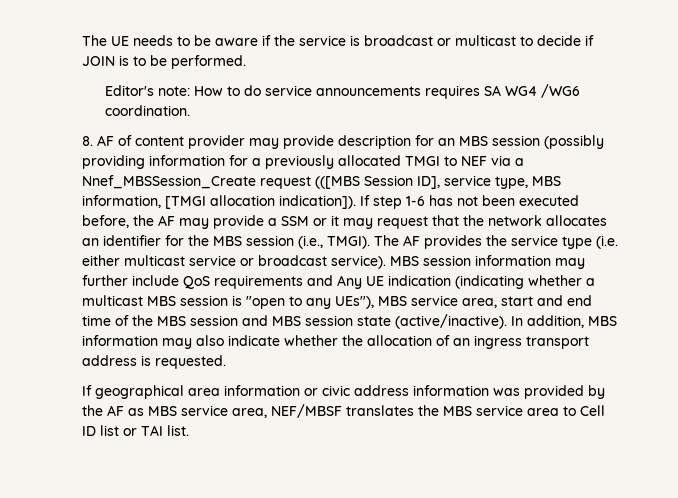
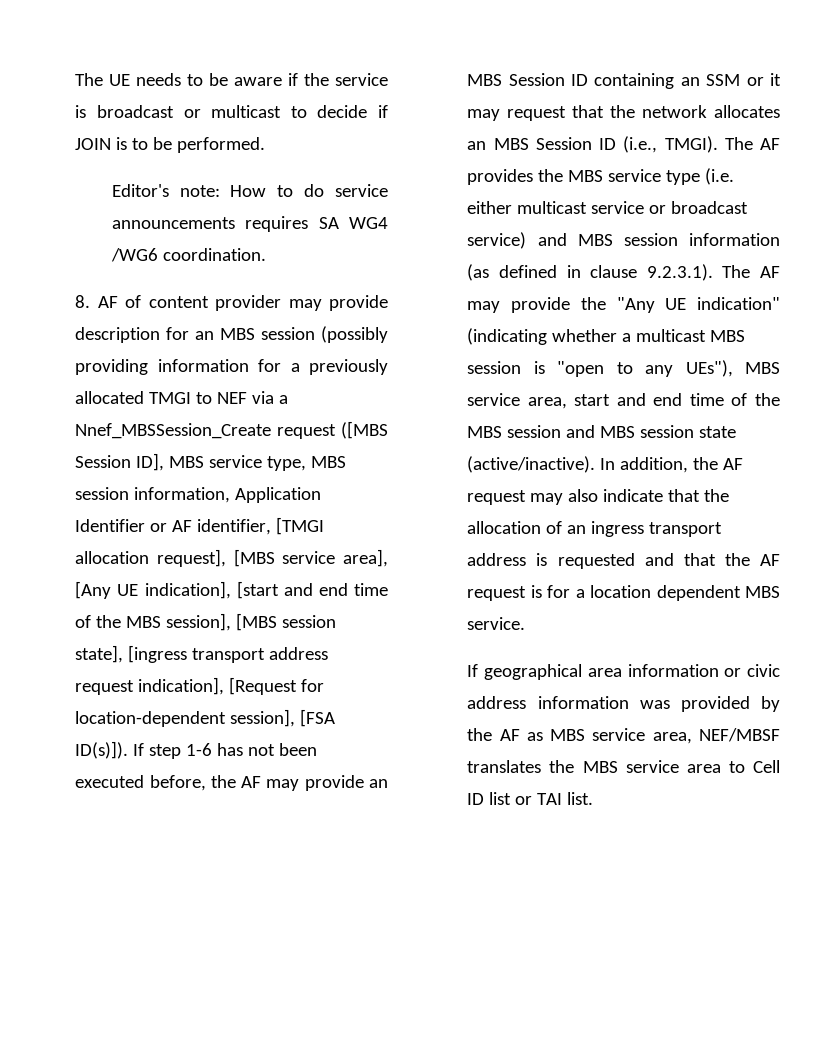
[314,176,360,189] (([MBS -> [341,421,388,439] ([MBS
(440, 182) none -> [169,456,205,468] MBS
[81,195,356,209] information, [TMGI allocation indication]). -> [75,487,322,503] [75,517,325,535] [75,549,388,567] [75,581,388,599] [75,613,337,631] [75,645,329,663] [75,677,325,695] [75,709,336,727] [75,741,129,759] session information, Application Identifier or AF identifier, [TMGI allocation request], [MBS service area], [Any UE indication], [start and end time of the MBS session], [MBS session state], [ingress transport address request indication], [Request for location-dependent session], [FSA ID(s)]).
[267,218,277,226] a -> [369,779,389,788] [467,73,700,89] an MBS Session ID containing an
[102,235,294,246] identifier for the MBS session -> [493,137,617,150] MBS Session ID
(507, 240) none -> [568,170,604,182] MBS
[330,255,386,269] service). -> [467,232,567,249] service) and
[554,258,585,269] [81,275,451,289] may further include QoS requirements and Any UE indication -> [467,264,780,281] [467,297,780,313] (as defined in clause 9.2.3.1). The AF may provide the "Any UE indication"
[587,316,617,326] [81,335,158,346] MBS information -> [693,457,744,470] [467,490,527,505] the AF request
[283,335,338,346] whether -> [668,489,701,502] that
[154,355,226,369] requested. -> [557,553,780,569] [467,585,780,601] [467,617,526,630] requested and that the AF request is for a location dependent MBS service.

